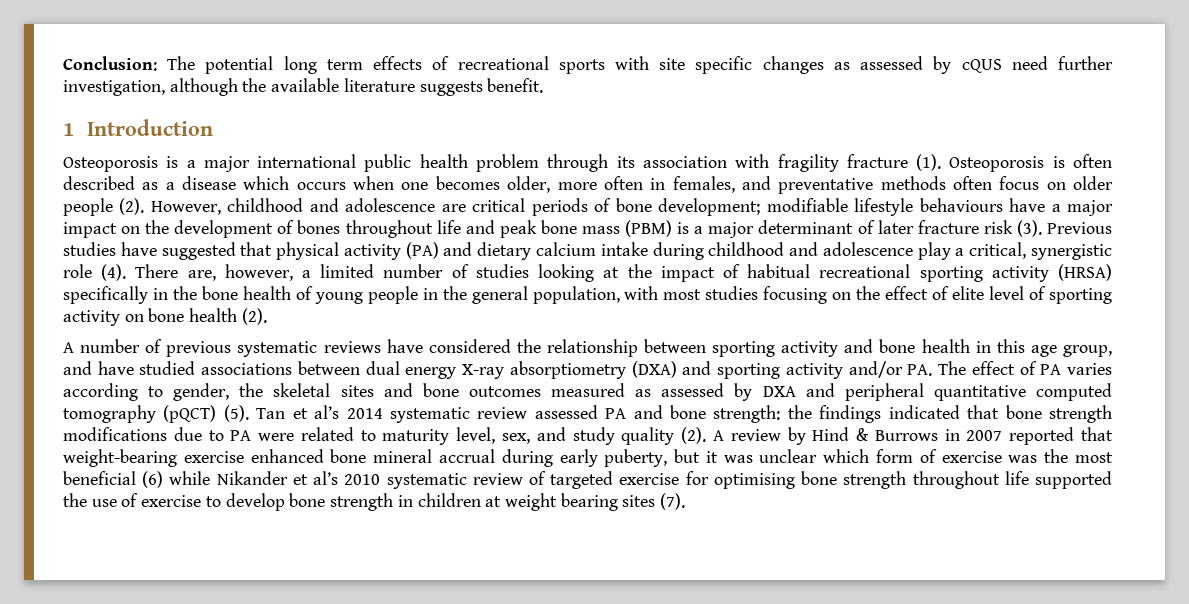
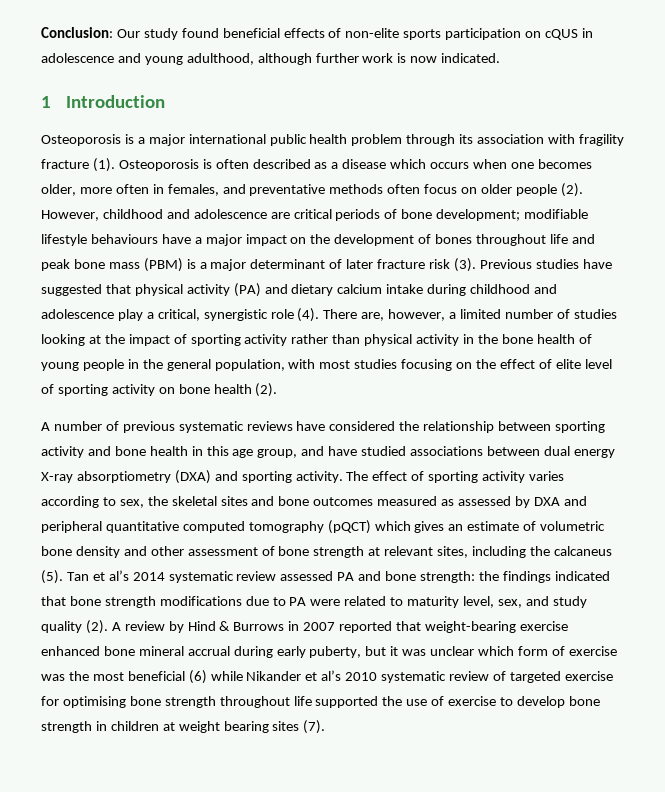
[167,56,1113,74] [63,78,544,96] The potential long term effects of recreational sports with site specific changes as assessed by cQUS need further investigation, although the available literature suggests benefit. -> [116,28,593,40] [41,53,501,65] Our study found beneficial effects of non-elite sports participation on cQUS in adolescence and young adulthood, although further work is now indicated.
[747,264,1112,282] [63,286,148,304] habitual recreational sporting activity (HRSA) specifically -> [190,334,460,346] sporting activity rather than physical activity
[785,361,933,379] activity and/or PA. -> [295,471,343,483] activity.
[1040,364,1062,375] PA -> [428,471,526,483] sporting activity
[173,383,230,401] gender, -> [119,499,144,508] sex,
(217, 414) none -> [374,521,606,533] [41,546,612,558] which gives an estimate of volumetric bone density and other assessment of bone strength at relevant sites, including the calcaneus

